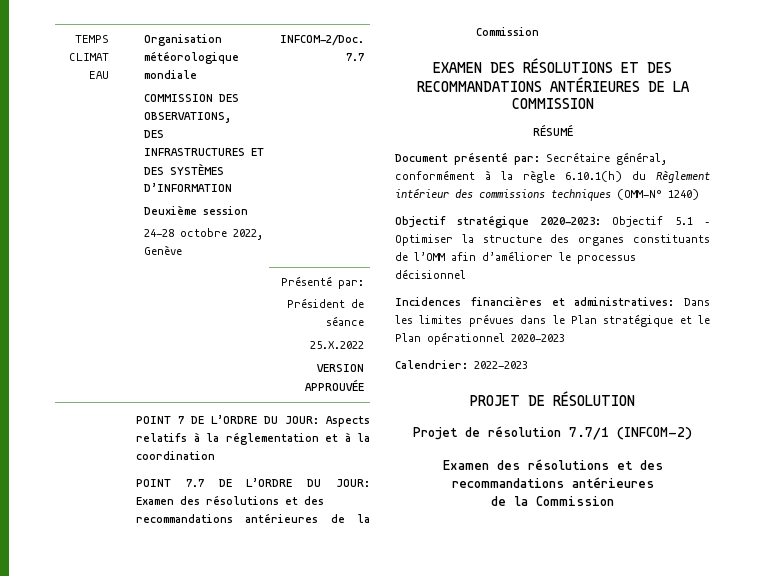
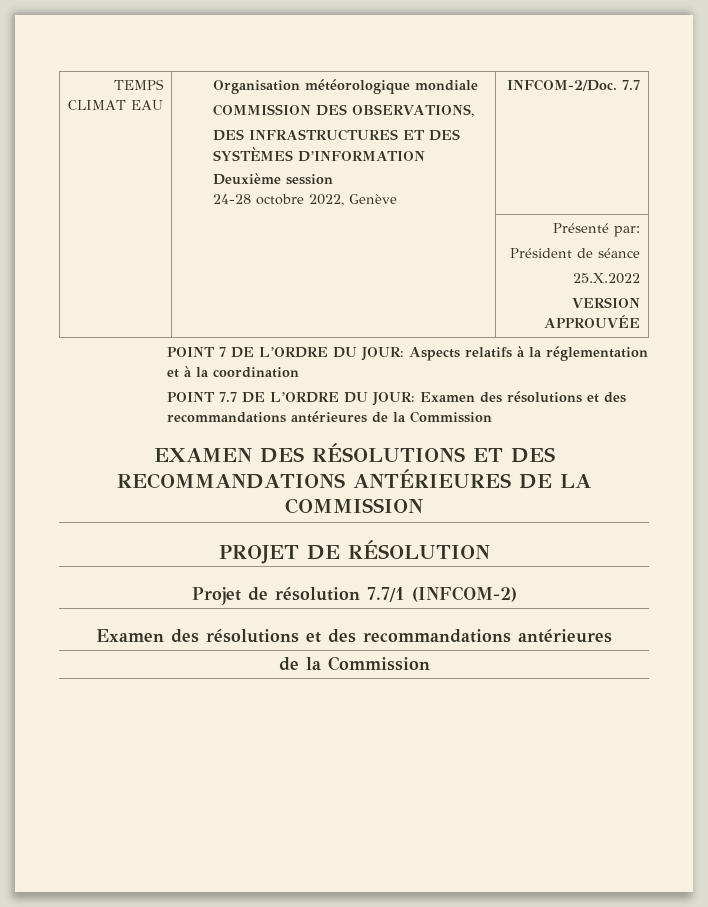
[532,124,573,136] [395,152,667,165] [395,170,710,183] [395,188,699,201] [395,215,710,228] [395,234,710,246] [395,251,636,264] [395,269,466,279] [395,296,710,306] [395,314,710,327] [395,332,565,345] [395,360,528,369] // RÉSUMÉ // Document présenté par: Secrétaire général, conformément à la règle 6.10.1(h) du Règlement intérieur des commissions techniques (OMM-N° 1240) // Objectif stratégique 2020-2023: Objectif 5.1 – Optimiser la structure des organes constituants de l’OMM afin d’améliorer le processus décisionnel // Incidences financières et administratives: Dans les limites prévues dans le Plan stratégique et le Plan opérationnel 2020-2023 // Calendrier: 2022-2023 -> (423, 506) none

